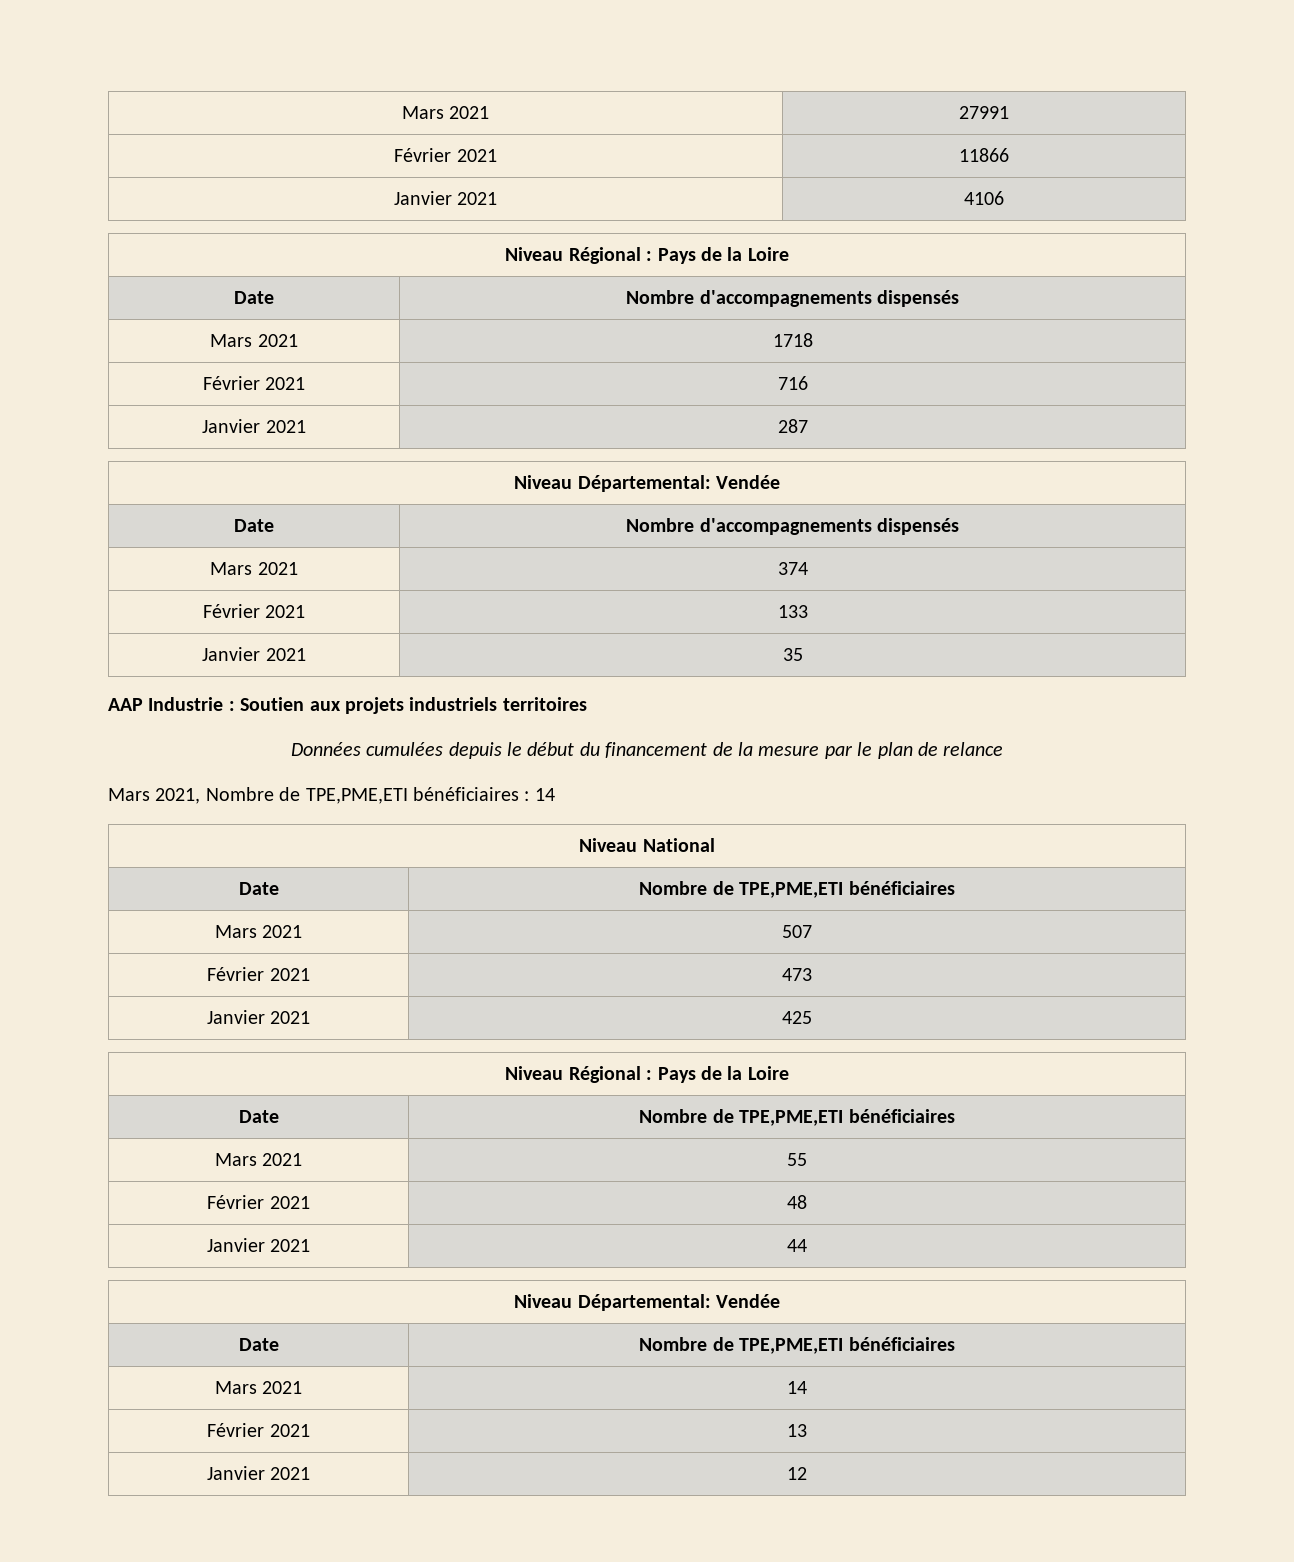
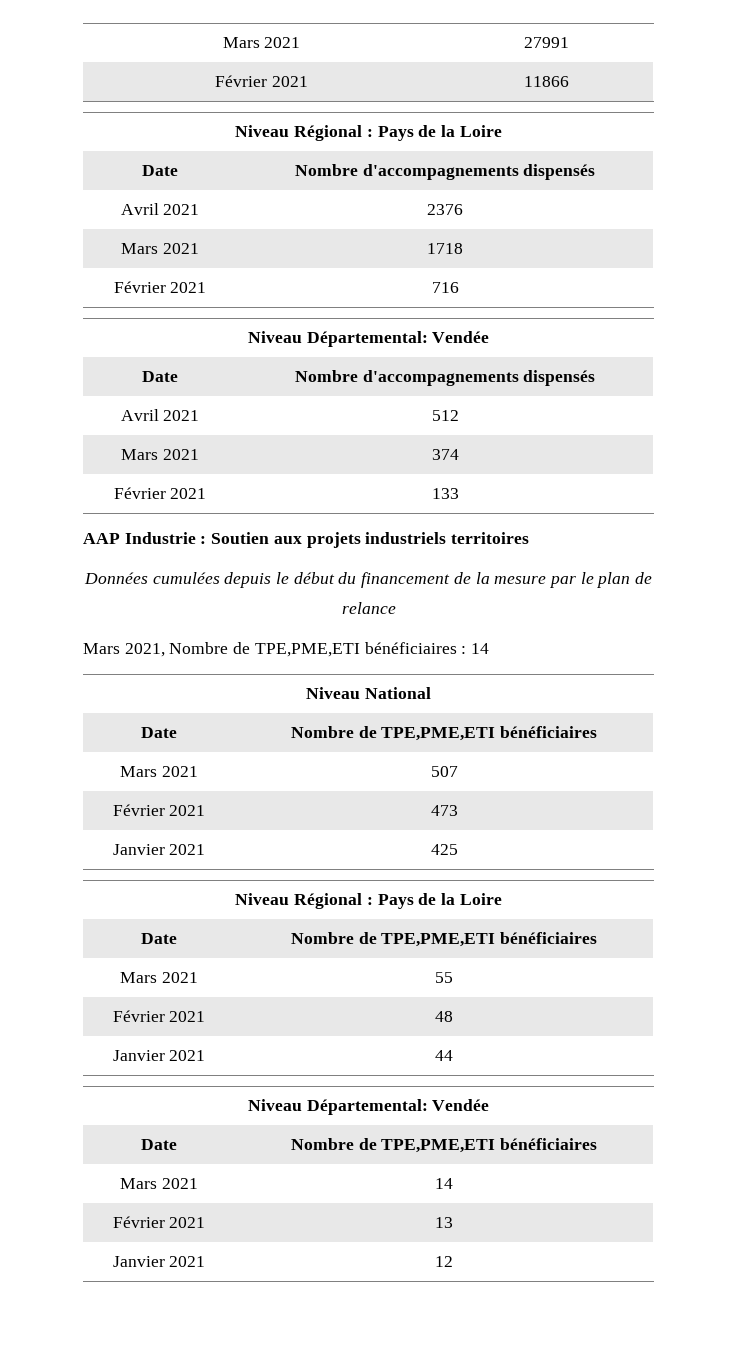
[393,191,498,205] [964,191,1004,205] // Janvier 2021 | 4106 -> (569, 81) none
(959, 298) none -> [120,203,200,215] [427,204,463,215] // Avril 2021 | 2376
[202,419,306,433] [777,419,808,433] // Janvier 2021 | 287 -> (459, 287) none
(959, 526) none -> [120,409,200,421] [431,410,459,421] // Avril 2021 | 512
[202,647,306,661] [782,648,803,661] // Janvier 2021 | 35 -> (459, 493) none

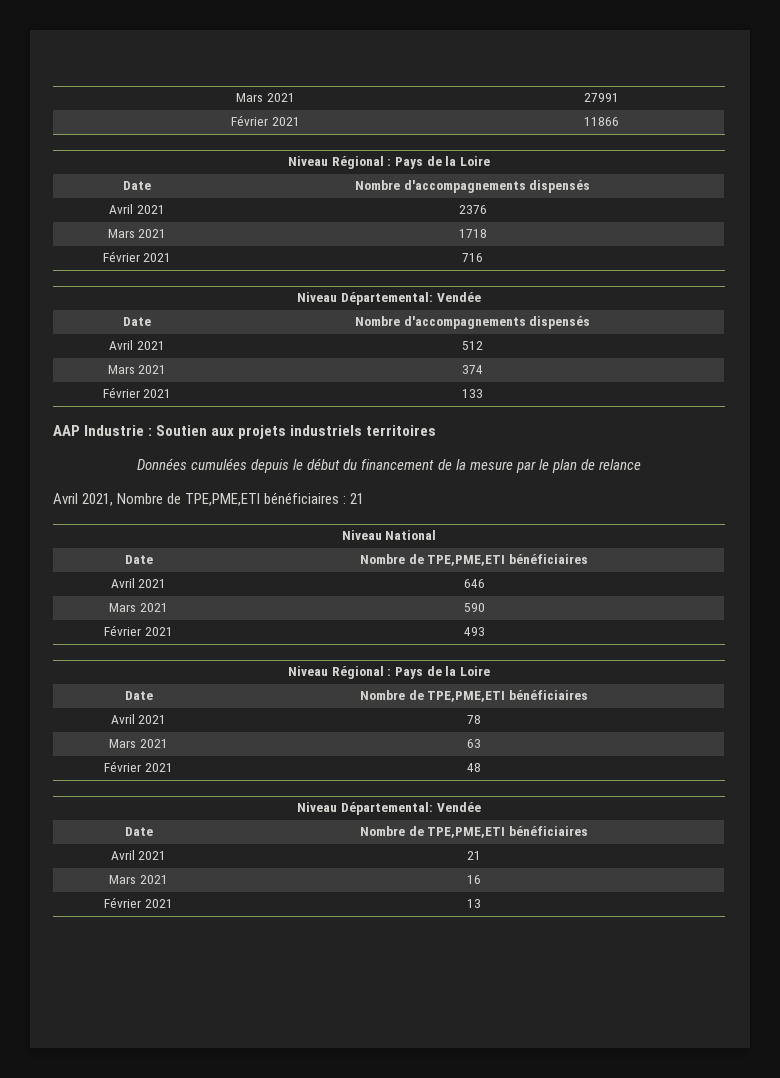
[83,643,120,654] Mars -> [53,493,78,504] Avril
[471,643,490,654] 14 -> [350,493,365,504] 21
[120,766,198,777] [430,766,458,777] [112,804,206,816] [430,805,458,816] [112,844,206,855] [430,844,458,855] // Mars 2021 | 507 // Février 2021 | 473 // Janvier 2021 | 425 -> [110,578,167,588] [463,579,485,588] [109,603,168,612] [463,603,485,612] [104,625,173,636] [463,627,485,636] // Avril 2021 | 646 // Mars 2021 | 590 // Février 2021 | 493
[120,972,198,983] [435,972,453,983] // Mars 2021 | 55 -> [110,714,167,724] [467,715,481,724] [109,739,168,748] [467,739,481,748] // Avril 2021 | 78 // Mars 2021 | 63
[112,1050,206,1061] [435,1050,453,1061] // Janvier 2021 | 44 -> (481, 767) none
[120,1178,198,1189] [435,1178,453,1189] // Mars 2021 | 14 -> [110,850,167,860] [467,851,481,860] [109,875,168,884] [467,875,481,884] // Avril 2021 | 21 // Mars 2021 | 16
[112,1256,206,1267] [435,1256,453,1267] // Janvier 2021 | 12 -> (481, 903) none

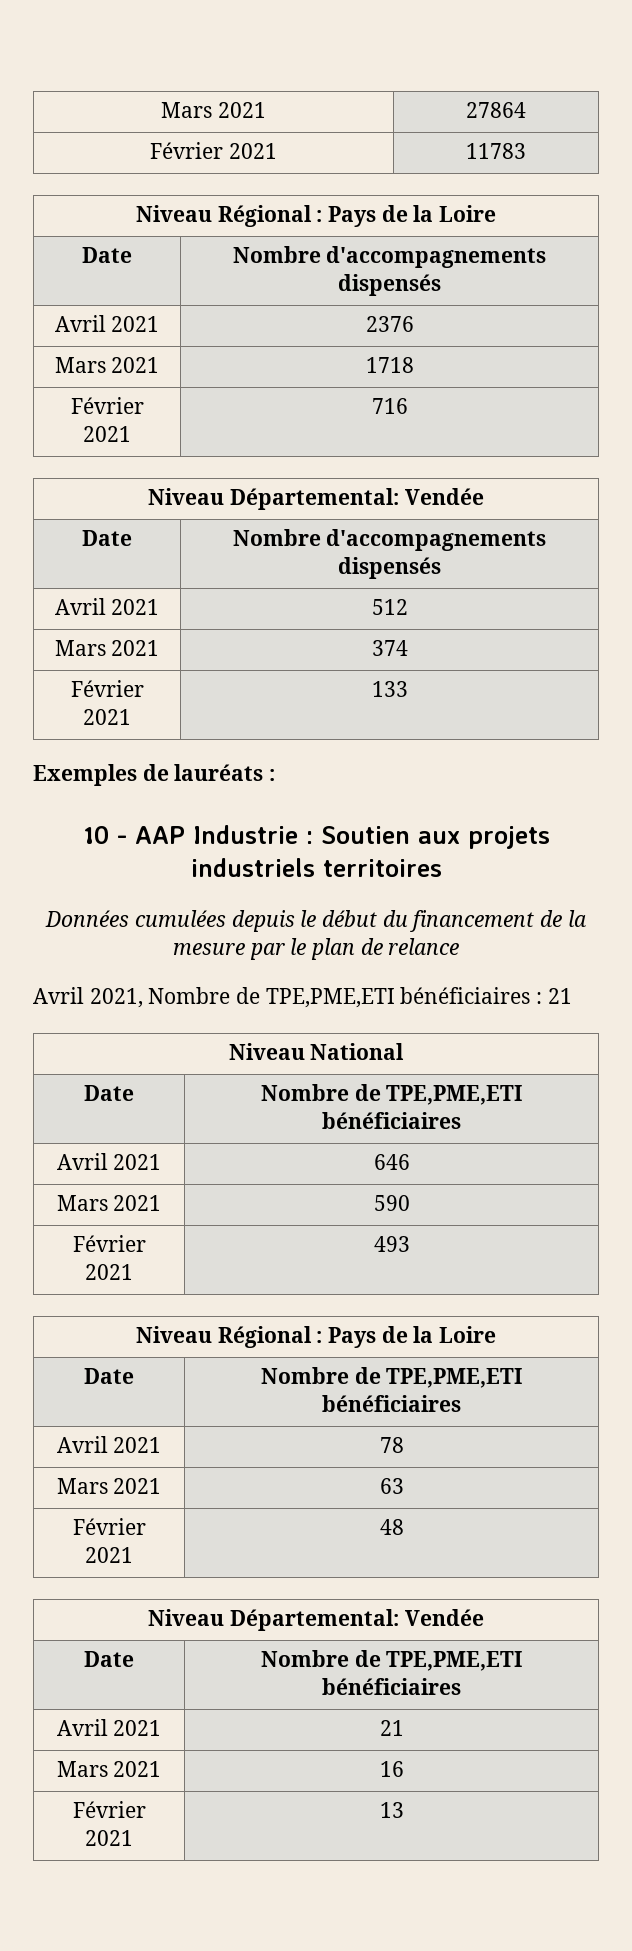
[236,93,295,102] [583,93,619,102] [231,115,300,126] [583,117,619,126] Mars 2021 | 27991 // Février 2021 | 11866 -> [161,102,266,118] [466,102,526,118] [150,142,277,159] [466,143,526,159] Mars 2021 | 27864 // Février 2021 | 11783
(483, 393) none -> [33,764,276,786] [82,826,127,844] Exemples de lauréats : // 10 -

